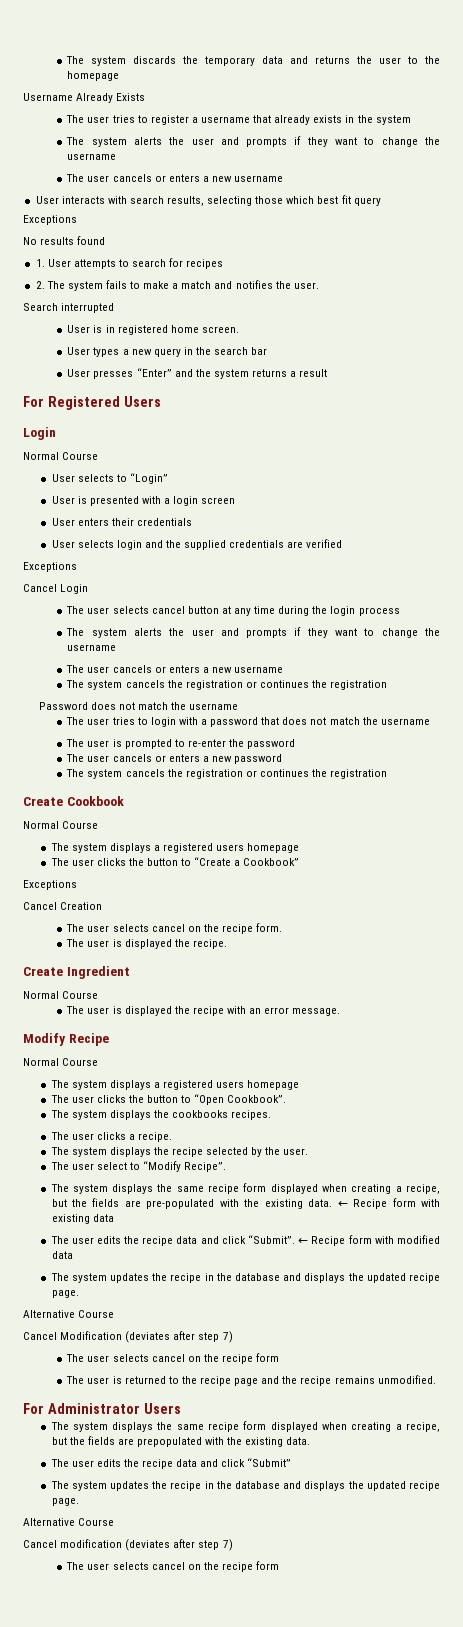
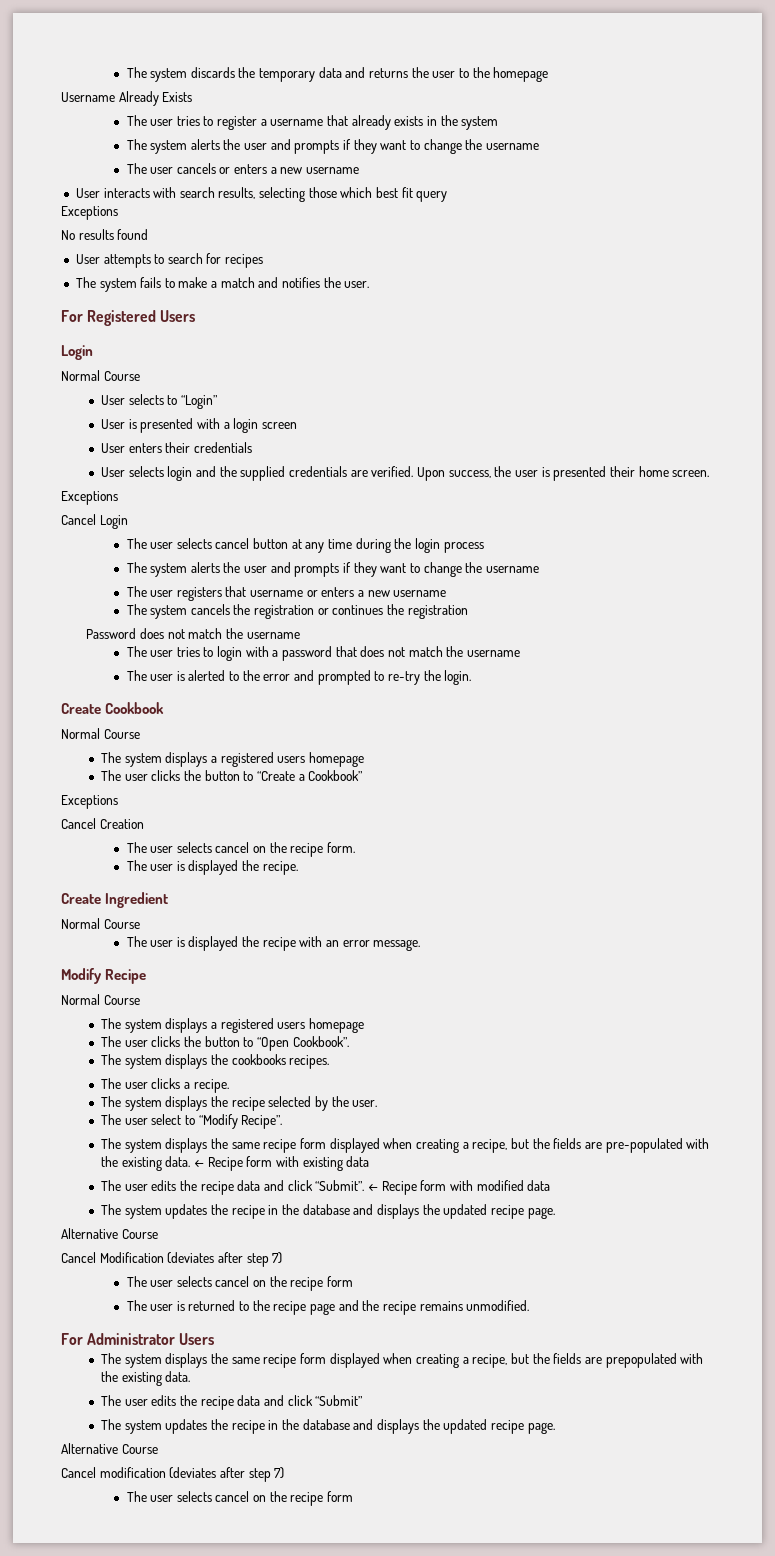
[35,259,45,267] 1. -> (149, 234) none
[35,281,45,289] 2. -> (264, 261) none
[23,303,115,313] [67,325,239,335] [67,347,268,357] [67,368,328,379] // Search interrupted // User is in registered home screen. // User types a new query in the search bar // User presses “Enter” and the system returns a result -> (370, 284) none
[306,539,343,548] verified -> [371,466,710,481] verified. Upon success, the user is presented their home screen.
[112,665,152,673] cancels -> [176,586,304,601] registers that username
[124,739,296,749] [66,754,283,764] [66,769,388,779] prompted to re-enter the password // The user cancels or enters a new password // The system cancels the registration or continues the registration -> [188,670,472,685] alerted to the error and prompted to re-try the login.

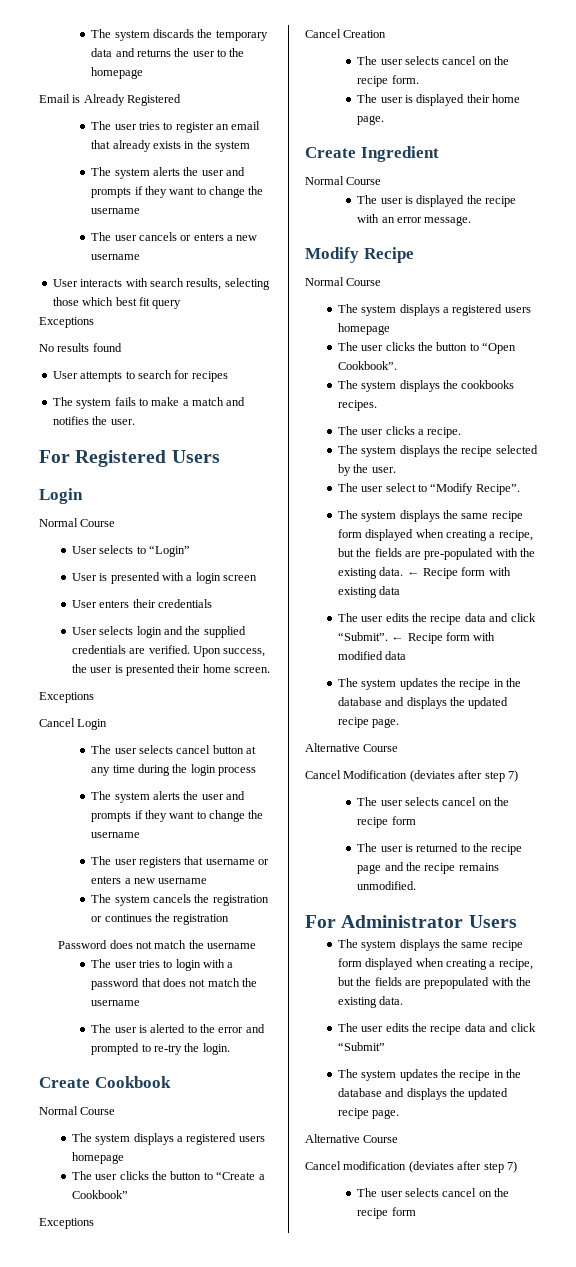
[61,91,193,106] Username Already Exists -> [39,94,182,106] Email is Already Registered
[260,119,324,126] a username -> [216,121,261,130] an email
[242,860,298,875] the recipe. -> [466,94,521,103] [357,115,385,125] their home page.

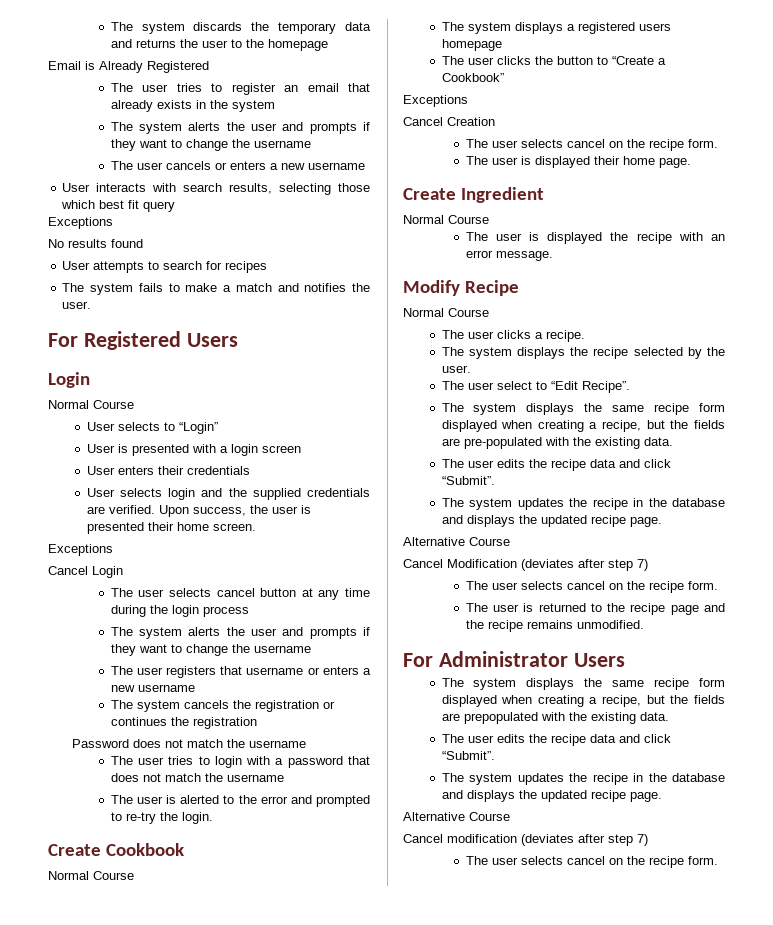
[337,304,531,316] [337,323,390,335] [337,342,517,354] [337,361,397,370] [337,380,515,392] [337,400,377,411] // The system displays a registered users homepage // The user clicks the button to “Open Cookbook”. // The system displays the cookbooks recipes. -> (489, 312) none
[430,483,474,495] “Modify -> [550,381,578,390] “Edit
[406,567,511,579] [337,586,401,598] [337,613,536,625] [337,632,496,644] [337,651,407,660] ← Recipe form with existing data // The user edits the recipe data and click “Submit”. ← Recipe form with modified data -> [441,459,671,471] [441,476,495,485] // The user edits the recipe data and click “Submit”.
[391,816,416,825] form -> [687,581,718,590] form.
[337,1042,385,1051] “Submit” -> [441,751,495,760] “Submit”.
[391,1207,416,1216] form -> [687,856,718,865] form.

